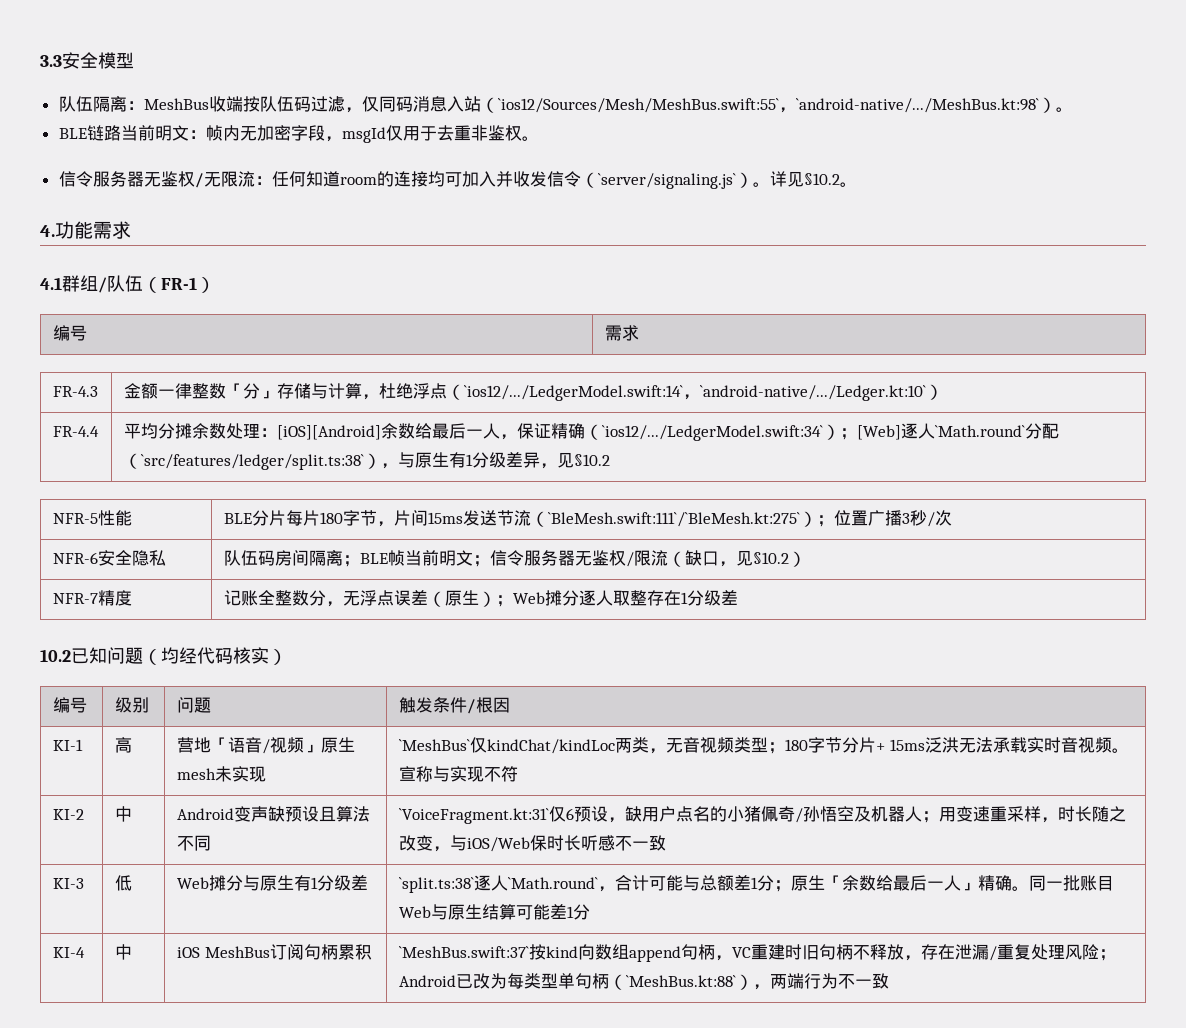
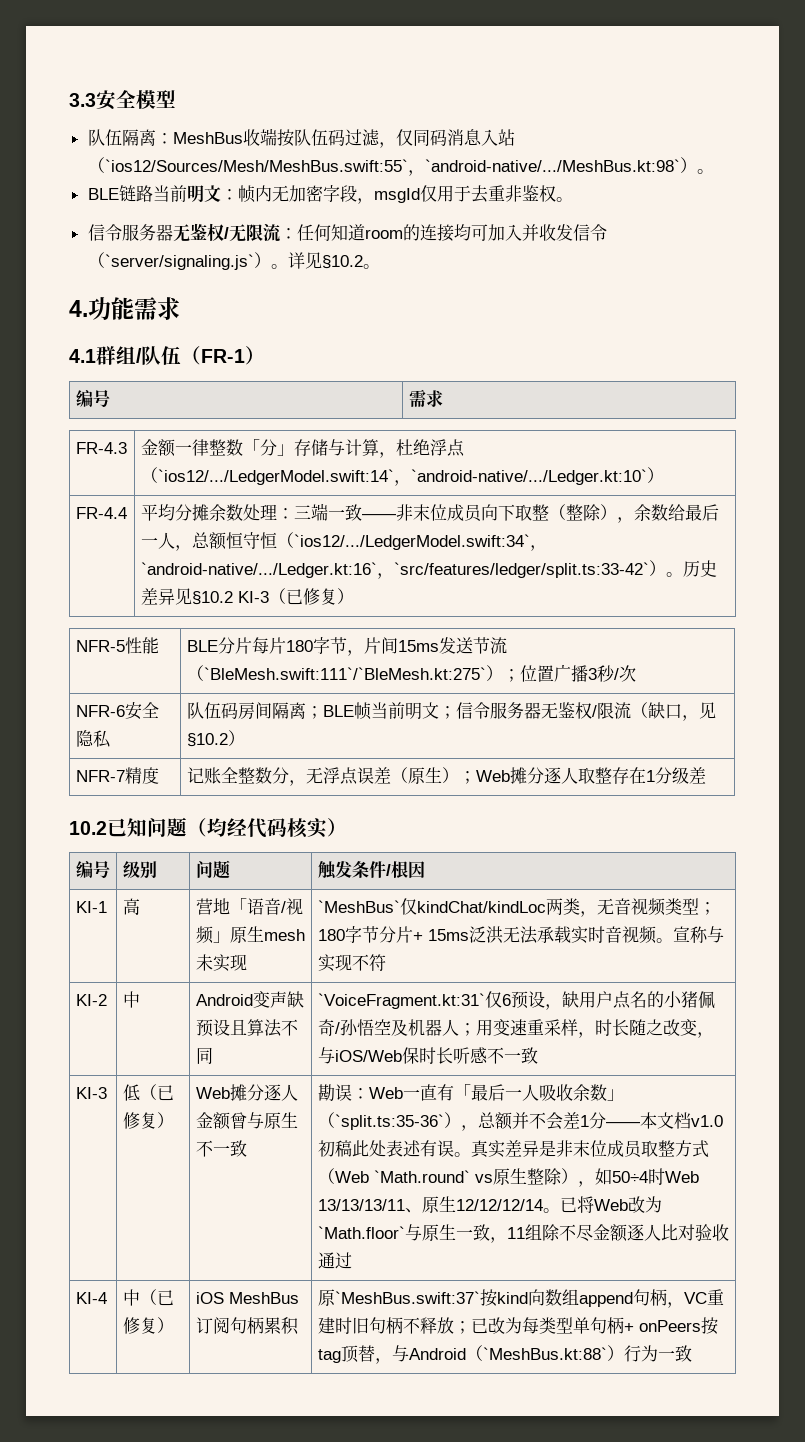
[276,423,1059,441] [123,452,610,470] [iOS][Android]余数给最后一人，保证精确（`ios12/.../LedgerModel.swift:34`）；[Web]逐人`Math.round`分配（`src/features/ledger/split.ts:38`），与原生有1分级差异，见§10.2 -> [293,503,719,523] [140,532,547,551] [140,560,717,579] [140,588,354,605] 三端一致——非末位成员向下取整（整除），余数给最后一人，总额恒守恒（`ios12/.../LedgerModel.swift:34`，`android-native/.../Ledger.kt:16`，`src/features/ledger/split.ts:33-42`）。历史差异见§10.2 KI-3（已修复）
[176,875,368,891] [398,875,1114,893] [398,904,590,920] | Web摊分与原生有1分级差 | `split.ts:38`逐人`Math.round`，合计可能与总额差1分；原生「余数给最后一人」精确。同一批账目Web与原生结算可能差1分 -> [139,1084,174,1101] [122,1112,174,1129] [195,1084,298,1101] [195,1112,298,1130] [195,1140,247,1157] [317,1084,624,1101] [317,1112,723,1131] [317,1140,709,1158] [317,1168,699,1187] [317,1196,662,1213] [317,1224,729,1243] [317,1252,352,1269] （已修复） | Web摊分逐人金额曾与原生不一致 | 勘误：Web一直有「最后一人吸收余数」（`split.ts:35-36`），总额并不会差1分——本文档v1.0初稿此处表述有误。真实差异是非末位成员取整方式（Web `Math.round` vs原生整除），如50÷4时Web 13/13/13/11、原生12/12/12/14。已将Web改为`Math.floor`与原生一致，11组除不尽金额逐人比对验收通过
(132, 952) none -> [139,1289,174,1306] [122,1317,174,1334] （已修复）
(372, 952) none -> [317,1289,335,1306] 原
[903,944,1116,961] [398,975,456,987] ，存在泄漏/重复处理风险；Android -> [453,1321,471,1334] ；
[608,973,855,990] （`MeshBus.kt:88`），两端行为不 -> [623,1317,718,1335] [317,1345,658,1364] + onPeers按tag顶替，与Android（`MeshBus.kt:88`）行为

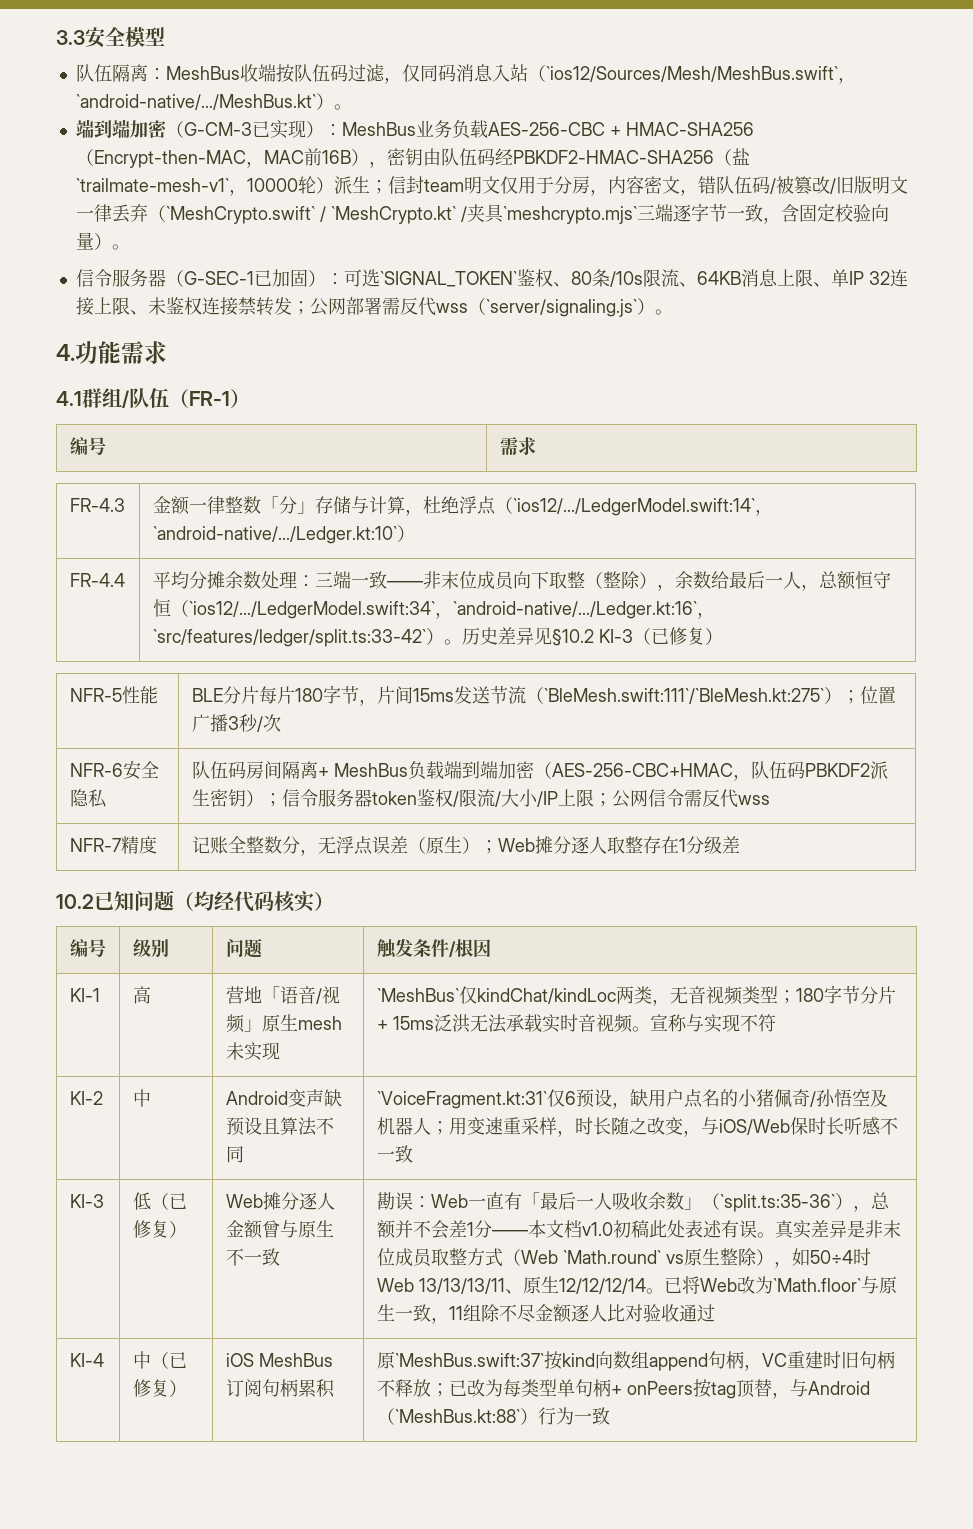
[104,157,714,176] [87,185,573,204] [87,223,607,242] `ios12/Sources/Mesh/MeshBus.swift:55`，`android-native/.../MeshBus.kt:98`）。 // BLE链路当前明文：帧内无加密字段，msgId仅用于去重非鉴权。 // 信令服务器无鉴权/无限流：任何知道room的连接均可加入并收发信令 -> [545,66,856,84] [75,93,352,110] [75,119,754,139] [75,148,750,168] [75,176,908,196] [75,203,889,224] [75,232,130,250] [75,269,908,287] [75,297,468,316] `ios12/Sources/Mesh/MeshBus.swift`，`android-native/.../MeshBus.kt`）。 // 端到端加密（G-CM-3已实现）：MeshBus业务负载AES-256-CBC + HMAC-SHA256（Encrypt-then-MAC，MAC前16B），密钥由队伍码经PBKDF2-HMAC-SHA256（盐`trailmate-mesh-v1`，10000轮）派生；信封team明文仅用于分房，内容密文，错队伍码/被篡改/旧版明文一律丢弃（`MeshCrypto.swift` / `MeshCrypto.kt` /夹具`meshcrypto.mjs`三端逐字节一致，含固定校验向量）。 // 信令服务器（G-SEC-1已加固）：可选`SIGNAL_TOKEN`鉴权、80条/10s限流、64KB消息上限、单IP 32连接上限、未鉴权连接禁转发；公网部署需反代wss
[287,252,380,269] 详见§10.2。 -> (673, 312) none
[305,702,439,720] ；BLE帧当前明文 -> [317,761,888,781] [191,789,264,807] + MeshBus负载端到端加密（AES-256-CBC+HMAC，队伍码PBKDF2派生密钥）
[540,702,558,719] 无 -> [371,791,417,805] token
[630,702,716,721] [186,730,245,747] （缺口，见§10.2） -> [494,789,770,808] /大小/IP上限；公网信令需反代wss

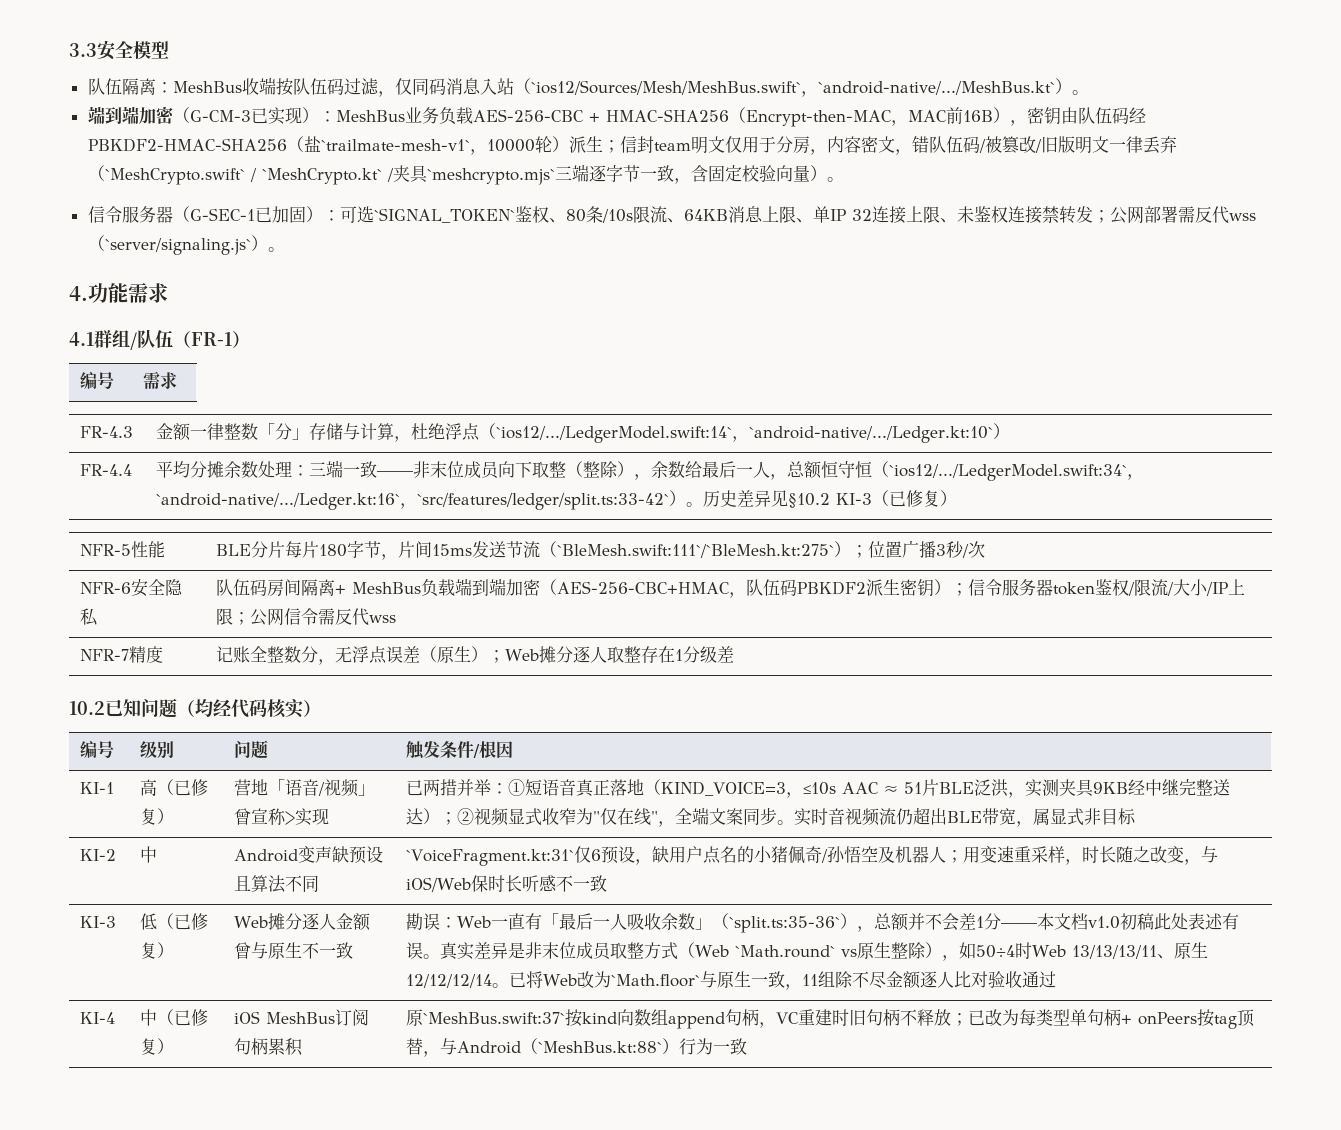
(151, 995) none -> [157,779,209,796] [140,808,175,825] （已修复）
[261,1014,342,1032] [225,1042,244,1060] 原生mesh未 -> [234,808,296,825] 曾宣称>
[376,985,896,1006] [376,1014,776,1033] `MeshBus`仅kindChat/kindLoc两类，无音视频类型；180字节分片+ 15ms泛洪无法承载实时音视频。宣称与实现不符 -> [406,779,1231,798] [406,807,1137,827] 已两措并举：①短语音真正落地（KIND_VOICE=3，≤10s AAC ≈ 51片BLE泛洪，实测夹具9KB经中继完整送达）；②视频显式收窄为"仅在线"，全端文案同步。实时音视频流仍超出BLE带宽，属显式非目标

